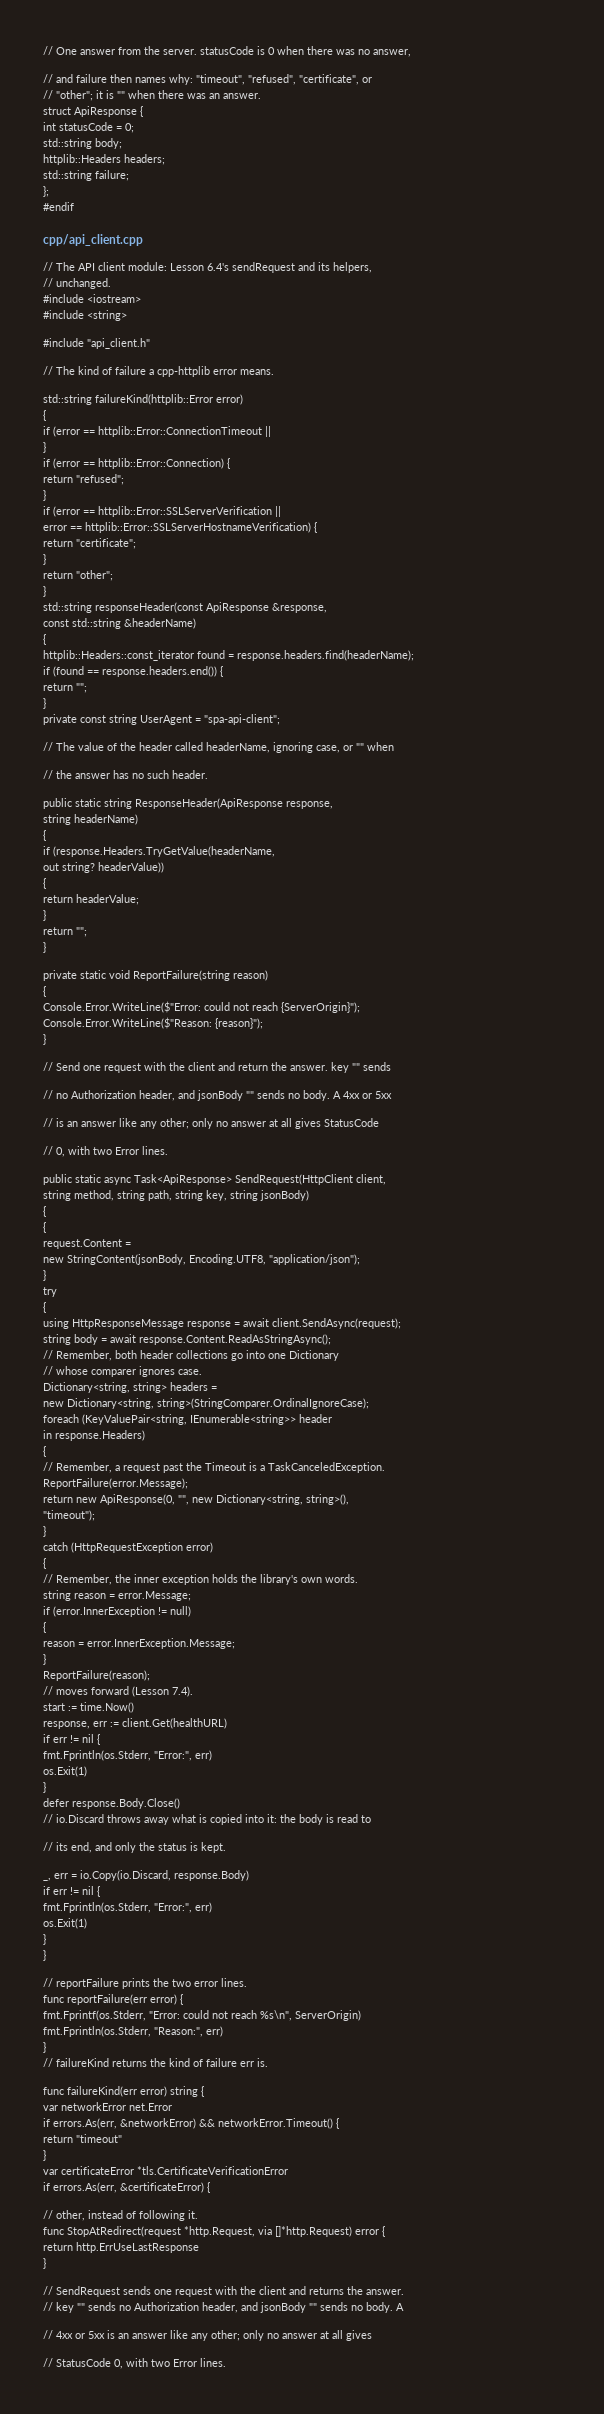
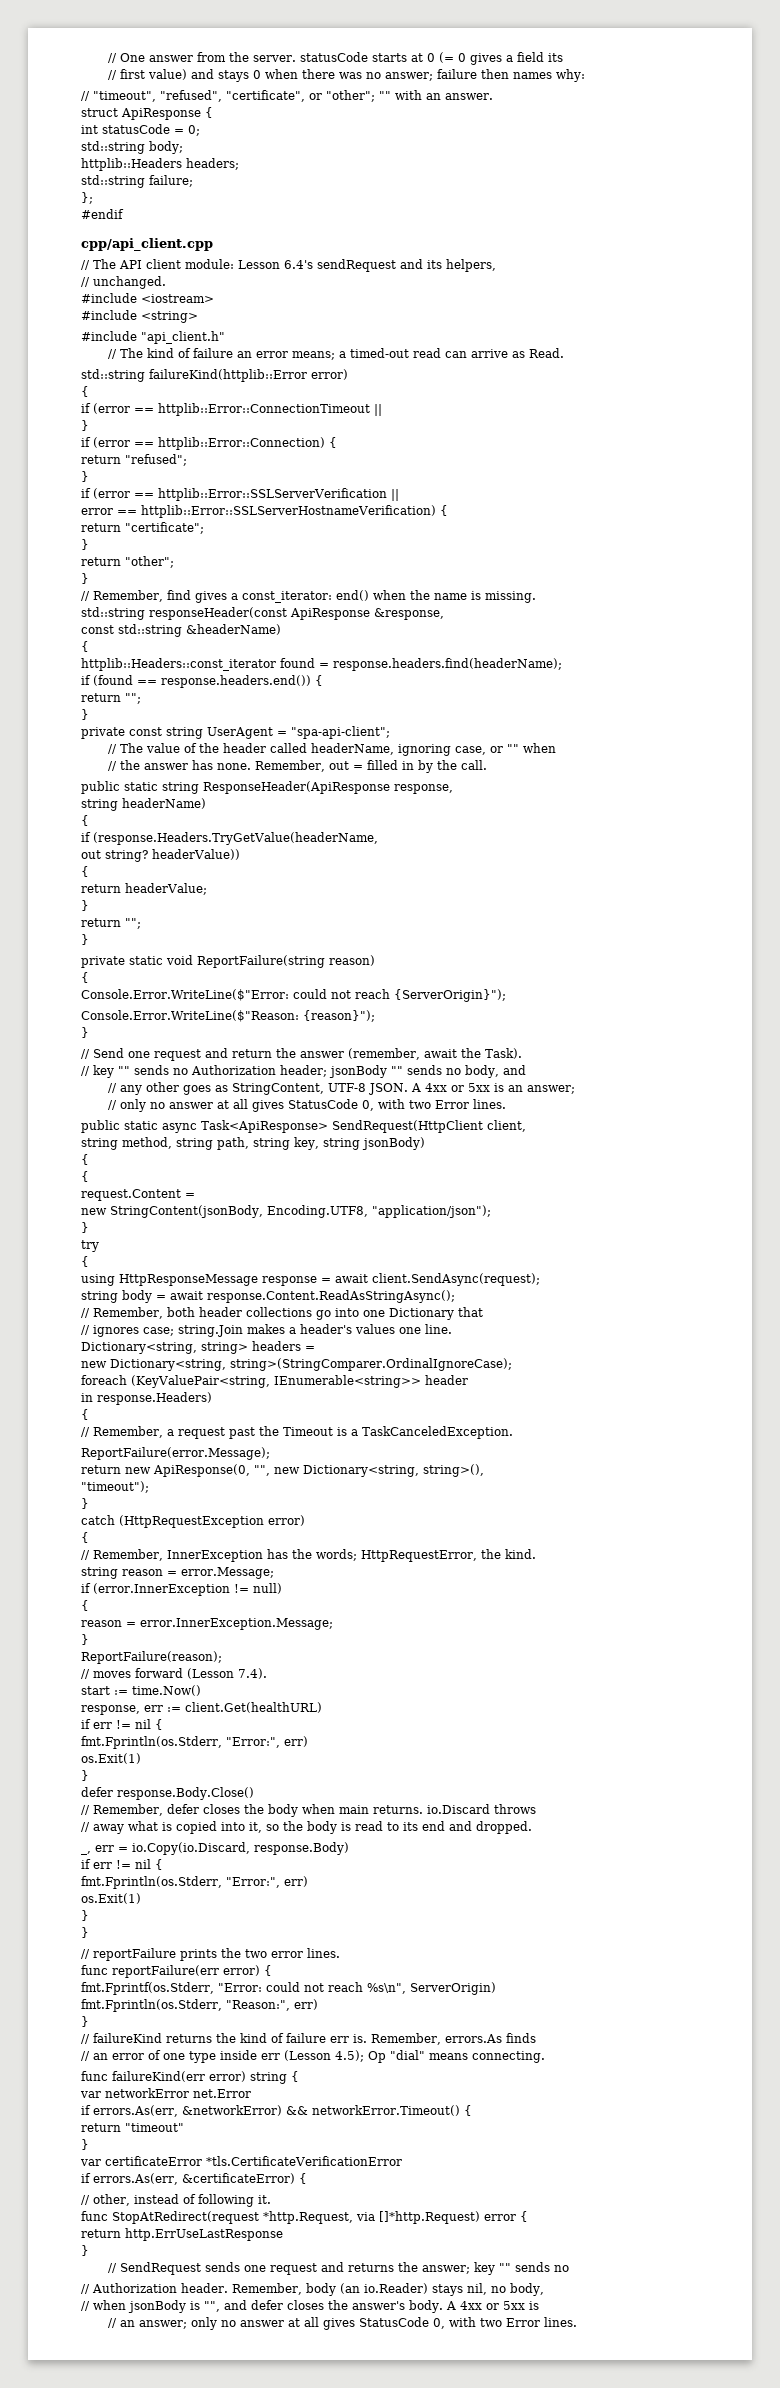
[257,46,265,55] is -> [371,52,563,65] [107,69,249,82] starts at 0 (= 0 gives a field its // // first value) and stays
[373,49,411,57] [43,74,73,83] answer, // // and -> [384,72,433,81] answer;
(193, 79) none -> [81,91,90,101] // //
[43,90,206,101] // // "other"; it is "" when there was -> [326,90,422,102] "other"; "" with
[149,366,274,377] a cpp-httplib error means. -> [236,348,564,360] an error means; a timed-out read can arrive as Read.
(46, 591) none -> [81,590,536,603] // // Remember, find gives a const_iterator: end() when the name is missing.
[132,770,208,779] no such header. -> [216,760,487,773] none. Remember, out = filled in by the call.
[144,1062,391,1073] [43,1090,392,1101] [43,1118,379,1129] [43,1146,53,1155] with the client and return the answer. key "" sends // // no Authorization header, and jsonBody "" sends no body. A 4xx or 5xx // // is an answer like any other; only no answer at all gives StatusCode // // -> [205,1048,522,1060] [81,1065,526,1078] [107,1082,575,1095] [107,1099,358,1112] and return the answer (remember, await the Task). // // key "" sends no Authorization header; jsonBody "" sends no body, and // // any other goes as StringContent, UTF-8 JSON. A 4xx or 5xx is an answer; // // only no answer at all gives StatusCode
[43,1366,202,1377] // // whose comparer ignores case. -> [457,1307,483,1317] [81,1324,452,1337] that // // ignores case; string.Join makes a header's values one line.
[115,1574,358,1585] the inner exception holds the library's own words. -> [166,1549,536,1562] InnerException has the words; HttpRequestError, the kind.
(53, 1818) none -> [93,1804,423,1817] Remember, defer closes the body when main returns.
(141, 1818) none -> [81,1822,90,1832] // //
[267,1814,277,1823] it: -> [249,1822,279,1833] it, so
[43,1842,226,1853] // // its end, and only the status is kept. -> [403,1821,532,1834] its end and dropped.
(268, 2062) none -> [371,2033,536,2045] [81,2050,545,2063] Remember, errors.As finds // // an error of one type inside err (Lesson 4.5); Op "dial" means connecting.
[215,2286,286,2295] with the client -> (317, 2269) none
[366,2289,404,2295] [43,2302,404,2313] [43,2330,372,2341] [43,2358,53,2367] answer. // // key "" sends no Authorization header, and jsonBody "" sends no body. A // // 4xx or 5xx is an answer like any other; only no answer at all gives // // -> [421,2262,569,2275] [81,2283,544,2296] [81,2300,539,2313] [107,2317,355,2330] answer; key "" sends no // // Authorization header. Remember, body (an io.Reader) stays nil, no body, // // when jsonBody is "", and defer closes the answer's body. A 4xx or 5xx is // // an answer; only no answer at all gives

